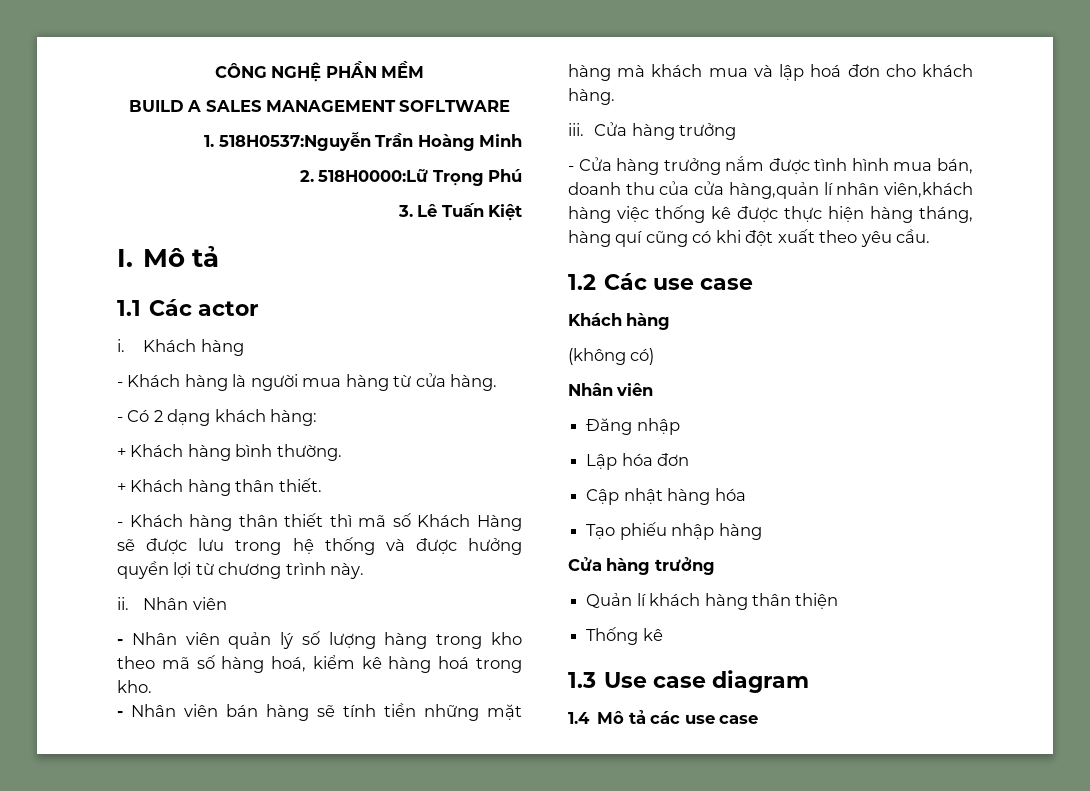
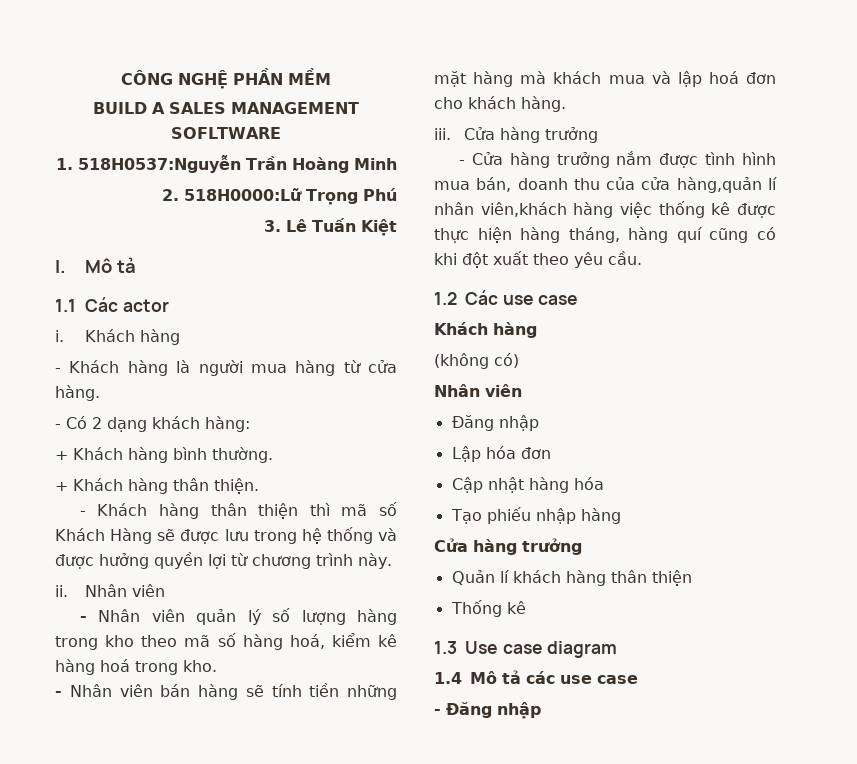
[278,478,322,492] thiết. -> [214,478,259,494] thiện.
[284,513,324,527] thiết -> [258,503,299,519] thiện
(759, 719) none -> [434,702,541,719] // - Đăng nhập

